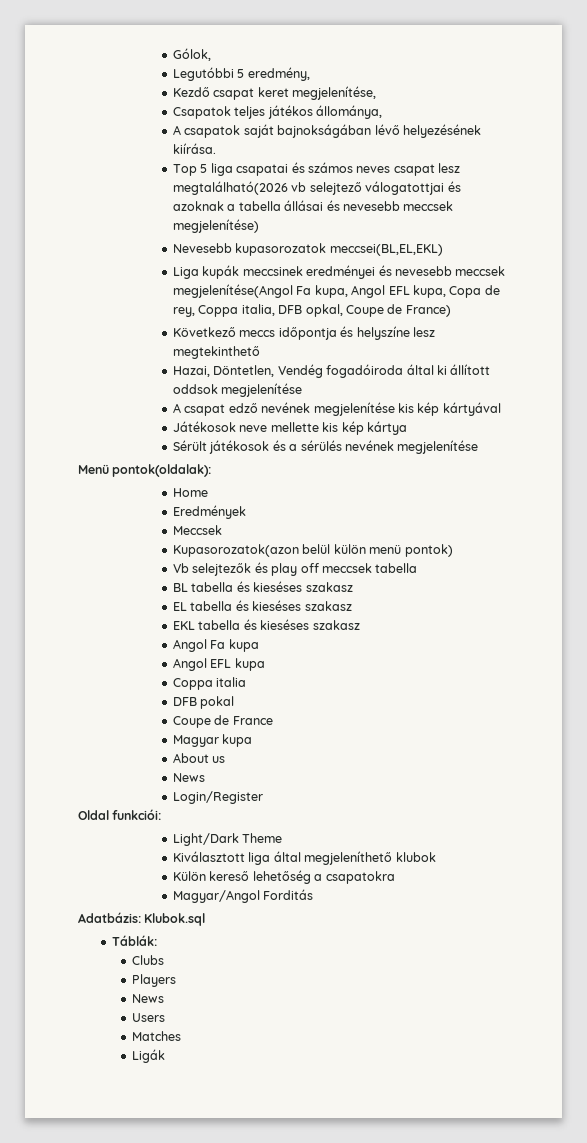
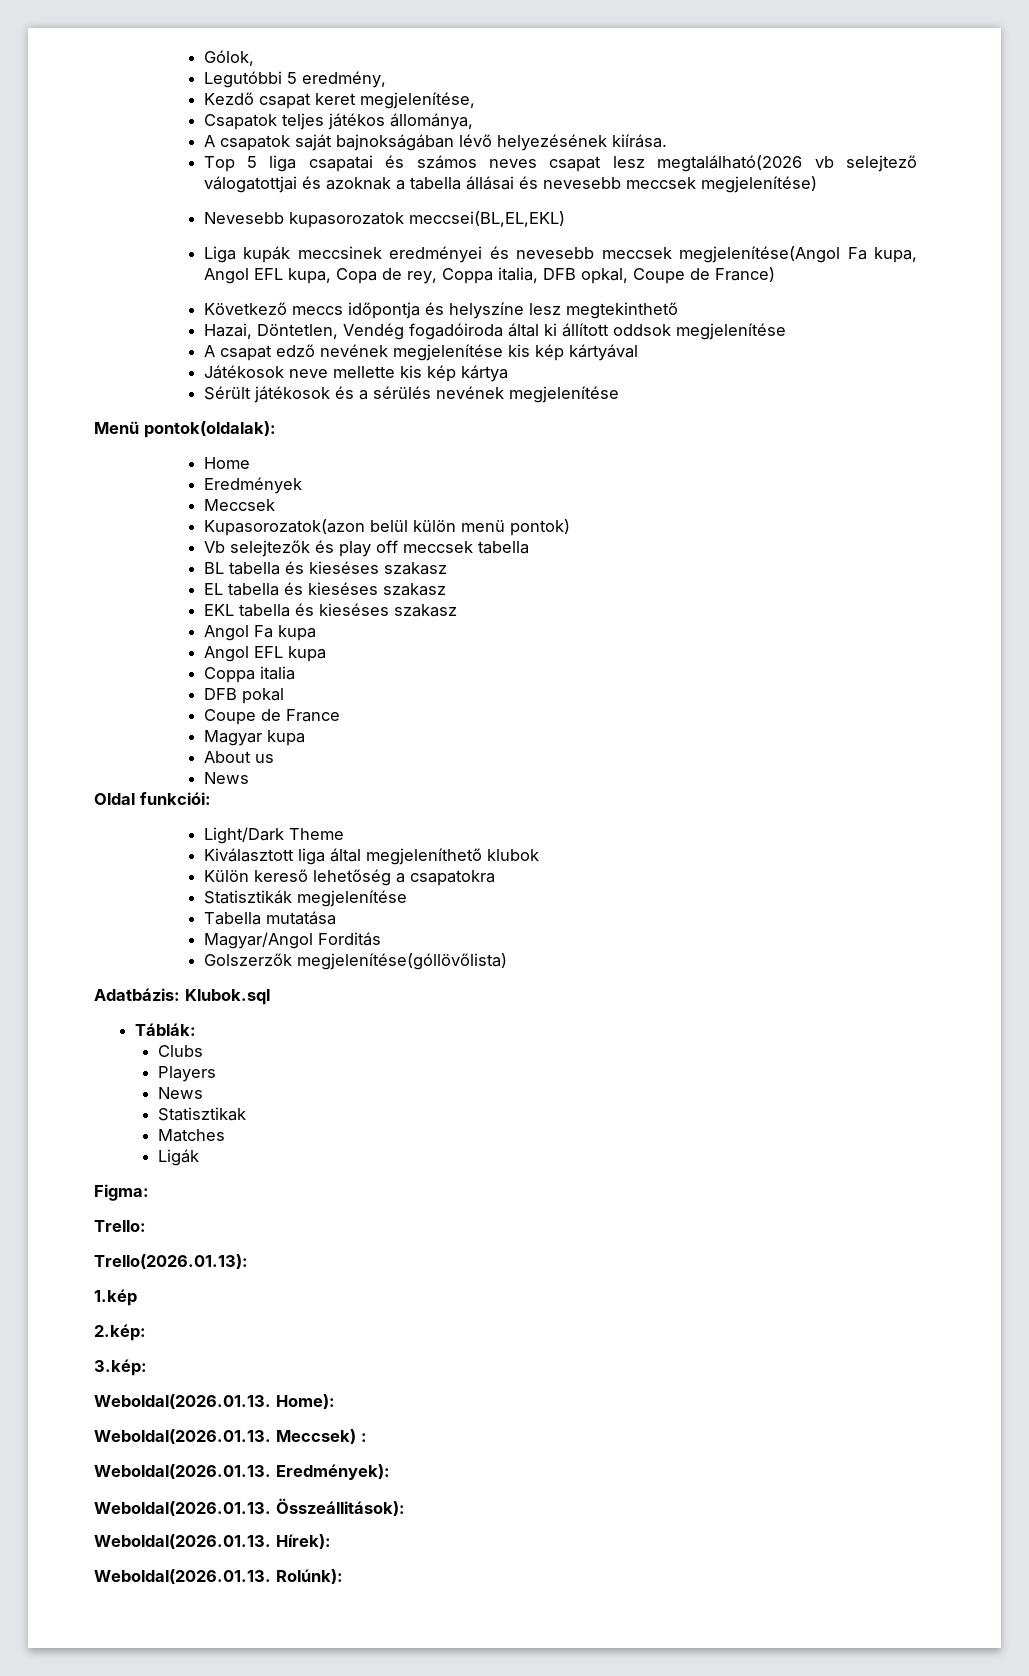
[173,791,264,804] // Login/Register -> (249, 778) none
(395, 877) none -> [203,890,407,907] [203,911,336,925] // Statisztikák megjelenítése // Tabella mutatása
(314, 894) none -> [203,953,507,970] // Golszerzők megjelenítése(góllövőlista)
[132,1013,166,1022] Users -> [157,1107,246,1121] Statisztikak
(166, 1056) none -> [94,1184,149,1201] [94,1220,146,1232] [94,1254,248,1269] [94,1289,137,1306] [94,1324,146,1341] [94,1359,147,1376] [94,1394,335,1409] [94,1429,367,1444] [94,1464,390,1480] [94,1498,405,1516] [94,1534,331,1549] [94,1569,343,1584] // Figma: // Trello: // Trello(2026.01.13): // 1.kép // 2.kép: // 3.kép: // Weboldal(2026.01.13. Home): // Weboldal(2026.01.13. Meccsek) : // Weboldal(2026.01.13. Eredmények): // Weboldal(2026.01.13. Összeállitások): // Weboldal(2026.01.13. Hírek): // Weboldal(2026.01.13. Rolúnk):

